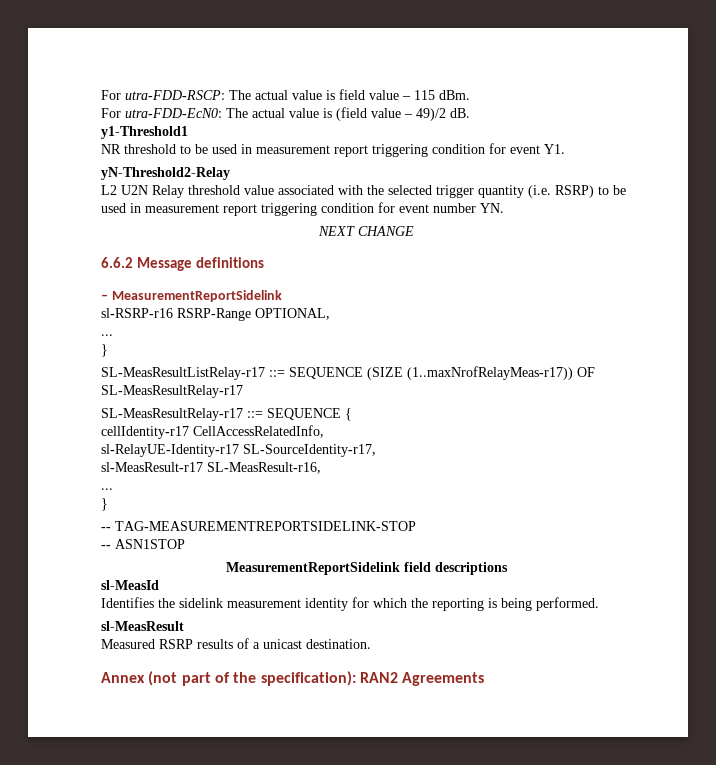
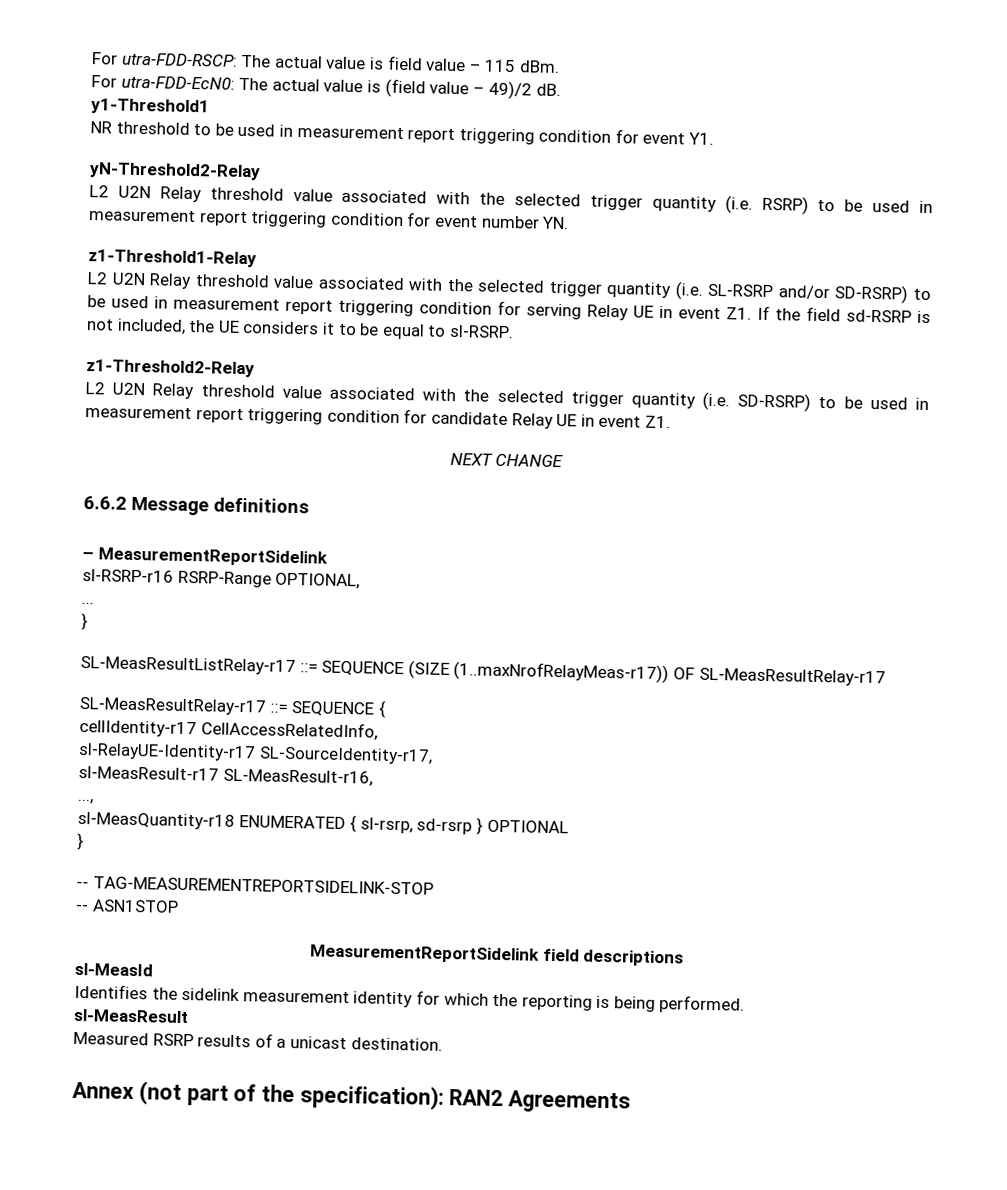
(504, 208) none -> [88,249,257,268] [87,272,931,304] [87,295,931,324] [86,318,514,340] [86,359,255,378] [85,382,929,412] [85,406,671,429] // z1-Threshold1-Relay // L2 U2N Relay threshold value associated with the selected trigger quantity (i.e. SL-RSRP and/or SD-RSRP) to be used in measurement report triggering condition for serving Relay UE in event Z1. If the field sd-RSRP is not included, the UE considers it to be equal to sl-RSRP. // z1-Threshold2-Relay // L2 U2N Relay threshold value associated with the selected trigger quantity (i.e. SD-RSRP) to be used in measurement report triggering condition for candidate Relay UE in event Z1.
[101,488,113,490] ... -> [77,798,94,805] [77,811,569,835] ..., // sl-MeasQuantity-r18 ENUMERATED { sl-rsrp, sd-rsrp } OPTIONAL

